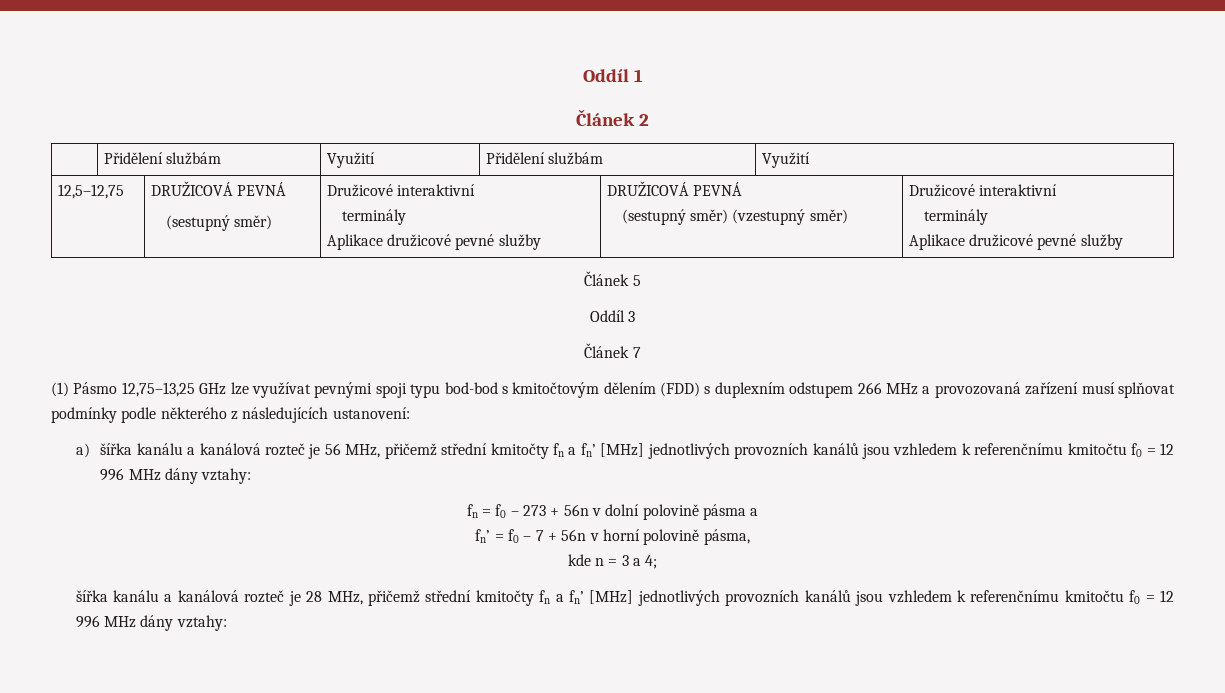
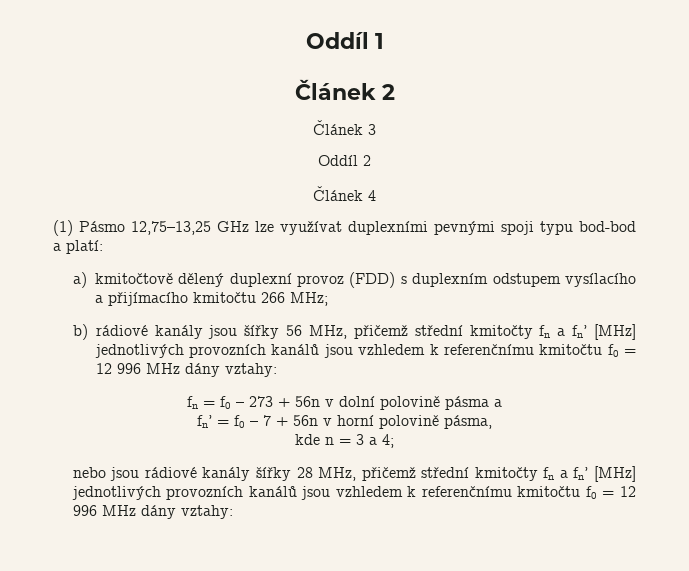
[103,152,222,165] [326,152,375,168] [485,152,604,165] [761,152,810,168] [57,184,124,199] [150,181,287,196] [165,215,272,231] [326,184,476,197] [341,209,406,225] [326,234,541,250] [606,181,743,196] [621,209,848,225] [908,184,1058,197] [923,209,988,225] [908,234,1123,250] [584,271,641,286] [589,310,636,322] [584,343,641,358] // | Přidělení službám | Využití | Přidělení službám | Využití // 12,5–12,75 | DRUŽICOVÁ PEVNÁ // (sestupný směr) | Družicové interaktivní // terminály // Aplikace družicové pevné služby | DRUŽICOVÁ PEVNÁ // (sestupný směr) (vzestupný směr) | Družicové interaktivní // terminály // Aplikace družicové pevné služby // Článek 5 // Oddíl 3 // Článek 7 -> [313,120,376,135] [318,155,371,166] [313,186,376,201] // Článek 3 // Oddíl 2 // Článek 4
(311, 390) none -> [348,221,428,235] duplexními
[501,382,1175,398] [51,407,410,423] [75,443,321,459] s kmitočtovým dělením (FDD) s duplexním odstupem 266 MHz a provozovaná zařízení musí splňovat podmínky podle některého z následujících ustanovení: // a) šířka kanálu a kanálová rozteč je -> [53,240,103,254] [72,272,636,288] [94,292,328,306] [72,324,280,340] a platí: // a) kmitočtově dělený duplexní provoz (FDD) s duplexním odstupem vysílacího a přijímacího kmitočtu 266 MHz; // b) rádiové kanály jsou šířky
[75,590,301,606] šířka kanálu a kanálová rozteč je -> [72,467,291,481] nebo jsou rádiové kanály šířky

